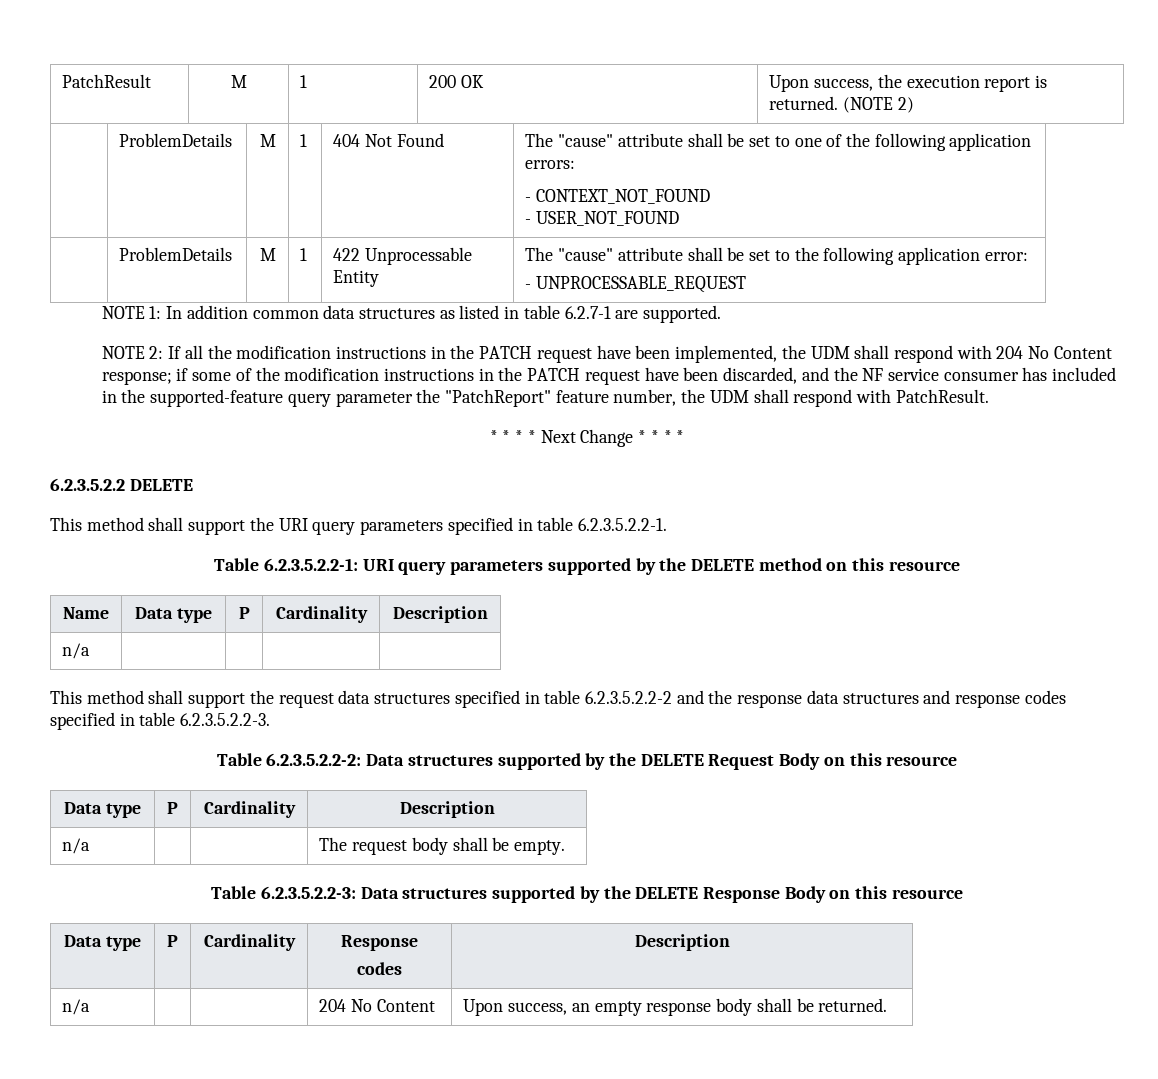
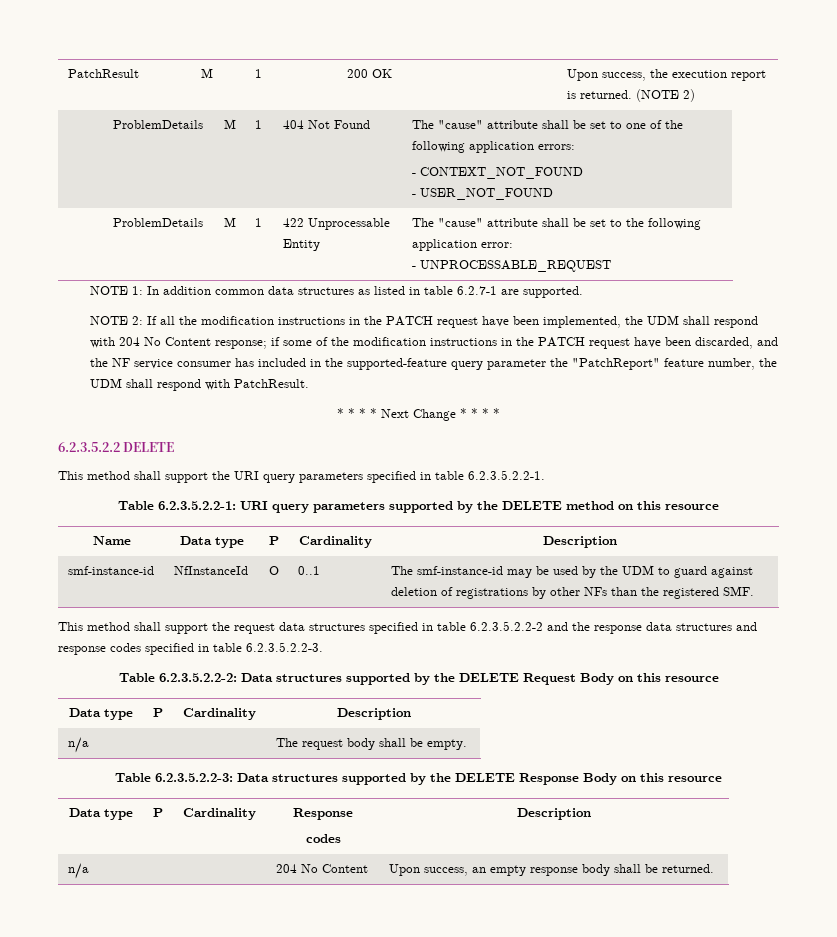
[62,643,91,659] n/a | | | | -> [67,566,154,575] [173,566,248,575] [268,566,279,575] [297,566,320,575] [390,565,753,578] [390,586,754,599] smf-instance-id | NfInstanceId | O | 0..1 | The smf-instance-id may be used by the UDM to guard against deletion of registrations by other NFs than the registered SMF.

